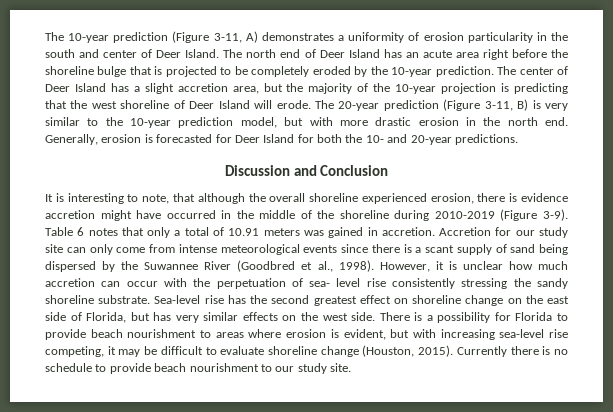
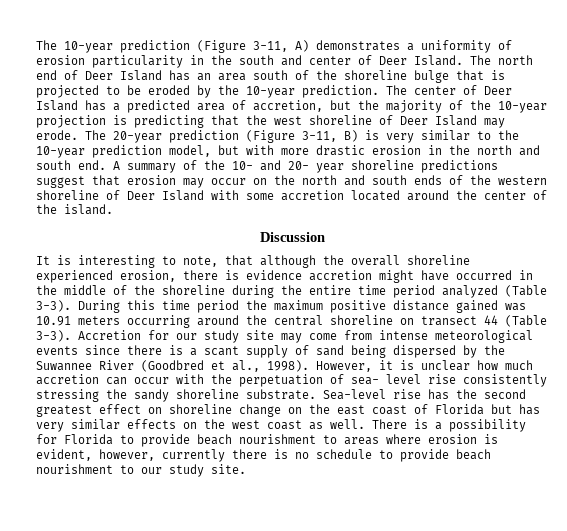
[422,49,547,60] acute area right before -> [218,70,309,81] area south of
[251,66,310,77] completely -> (141, 90) none
[144,83,259,94] slight accretion area, -> [127,100,323,113] predicted area of accretion,
[254,100,273,109] will -> [484,118,505,128] may
[544,117,568,126] [45,134,518,145] end. Generally, erosion is forecasted for Deer Island for both the 10- and 20-year predictions. -> [519,145,540,156] [36,160,498,173] [36,175,547,188] [36,190,547,201] [36,204,113,215] and south end. A summary of the 10- and 20- year shoreline predictions suggest that erosion may occur on the north and south ends of the western shoreline of Deer Island with some accretion located around the center of the island.
[293,165,389,176] and Conclusion -> (325, 237) none
[434,209,569,221] [45,227,435,238] 2010-2019 (Figure 3-9). Table 6 notes that only a total of 10.91 meters was gained in accretion. -> [281,285,547,298] [36,300,526,313] [36,315,547,328] [36,330,71,342] the entire time period analyzed (Table 3-3). During this time period the maximum positive distance gained was 10.91 meters occurring around the central shoreline on transect 44 (Table 3-3).
[66,244,113,255] can only -> [281,333,302,343] may
[45,312,127,323] side of Florida, -> [372,404,484,415] coast of Florida
[351,312,376,321] side. -> [267,419,365,430] coast as well.
[390,329,568,340] [45,345,507,357] but with increasing sea-level rise competing, it may be difficult to evaluate shoreline change (Houston, 2015). Currently -> [99,449,225,462] however, currently

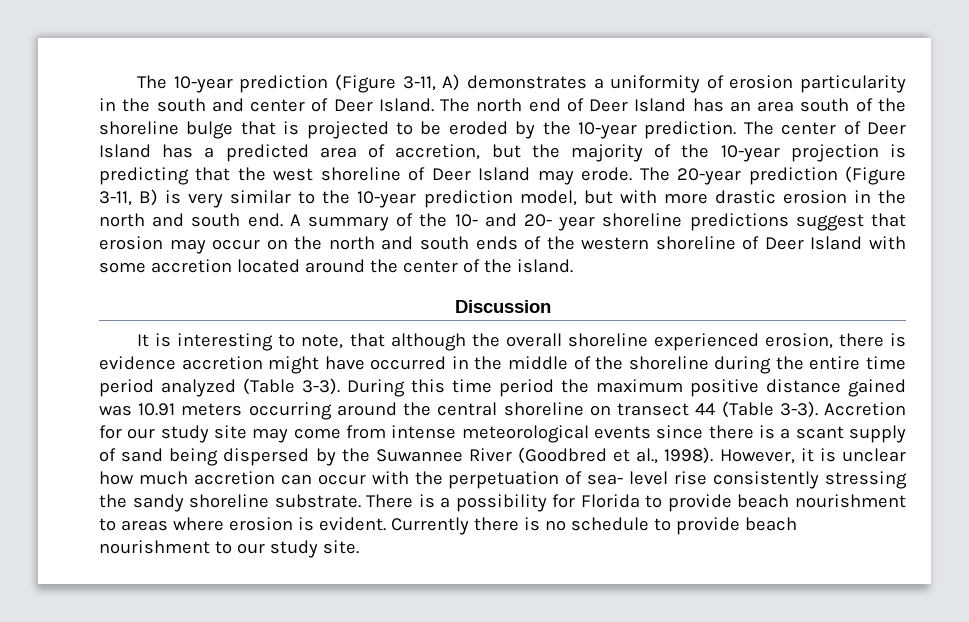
[323,389,526,400] [36,404,540,417] [36,419,365,432] Sea-level rise has the second greatest effect on shoreline change on the east coast of Florida but has very similar effects on the west coast as well. -> (361, 501) none
[36,449,225,462] evident, however, currently -> [318,517,469,535] evident. Currently

